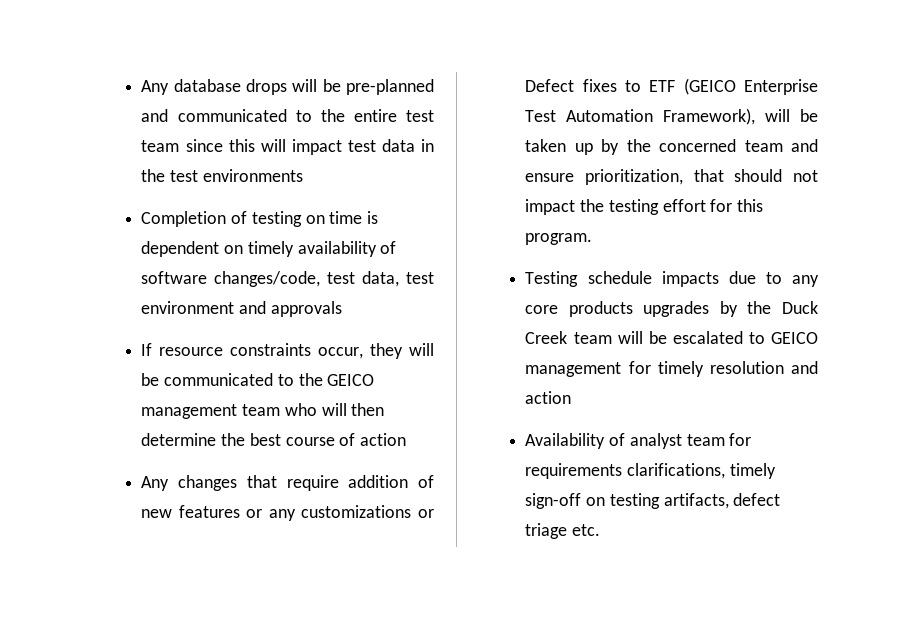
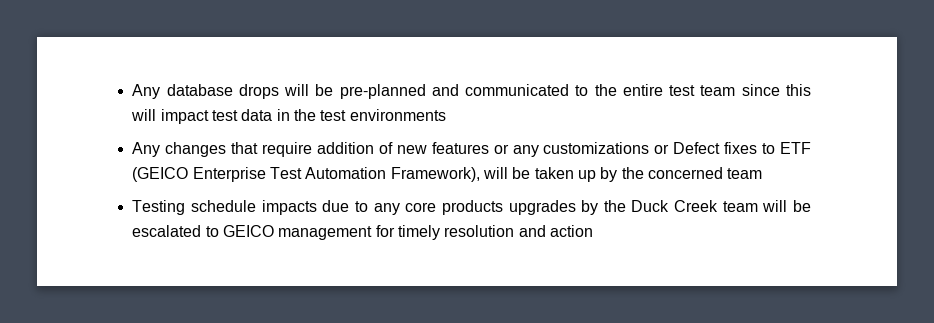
[141,211,379,227] [141,241,397,257] [141,271,434,287] [141,301,342,317] [141,343,434,359] [141,373,375,386] [141,403,385,419] [141,433,407,446] // Completion of testing on time is dependent on timely availability of software changes/code, test data, test environment and approvals // If resource constraints occur, they will be communicated to the GEICO management team who will then determine the best course of action -> (446, 115) none
[791,139,818,152] [525,169,818,185] [525,199,764,215] [525,233,593,245] and ensure prioritization, that should not impact the testing effort for this program. -> (763, 173) none
[525,433,752,449] [525,463,776,479] [525,493,781,509] [525,523,601,539] // Availability of analyst team for requirements clarifications, timely sign-off on testing artifacts, defect triage etc. -> (593, 231) none

